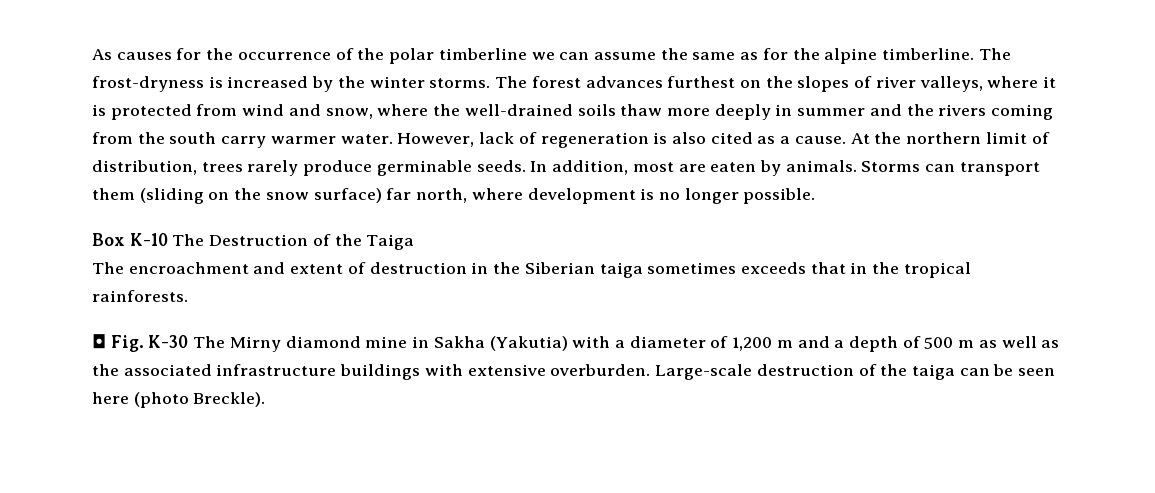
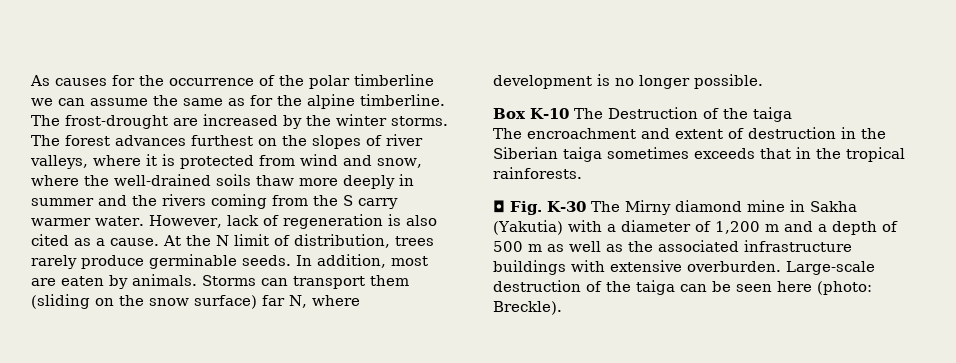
[92,76,223,92] frost-dryness is -> [65,115,198,129] frost-drought are
[169,132,217,144] south -> [343,195,353,206] S
[906,132,982,144] northern -> [216,235,229,246] N
[416,188,468,203] north, -> [289,295,307,308] N,
[366,234,415,250] Taiga -> [752,107,792,122] taiga
[133,392,189,408] (photo -> [817,281,872,295] (photo:

